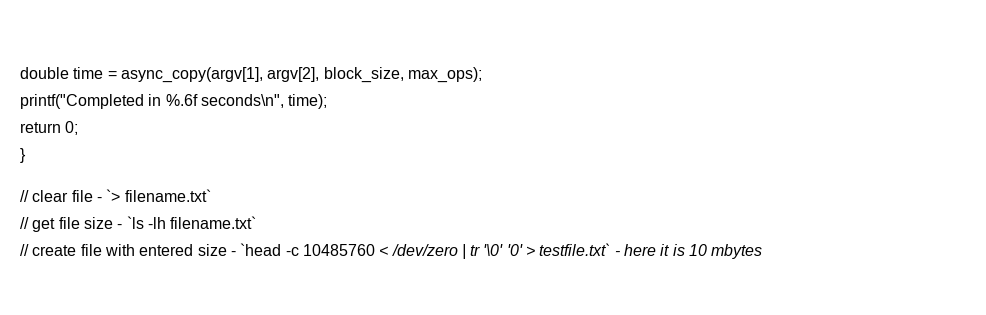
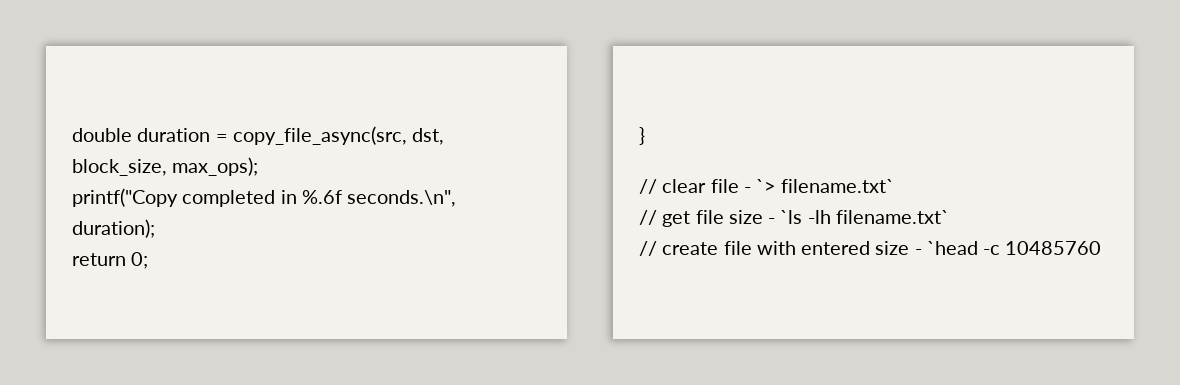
[73,67,482,83] [20,94,328,109] time = async_copy(argv[1], argv[2], block_size, max_ops); // printf("Completed in %.6f seconds\n", time); -> [137,126,445,145] [72,157,259,176] [72,188,457,207] [72,219,155,238] duration = copy_file_async(src, dst, block_size, max_ops); // printf("Copy completed in %.6f seconds.\n", duration);
[379,243,763,259] < /dev/zero | tr '\0' '0' > testfile.txt` - here it is 10 mbytes -> (1102, 248) none

